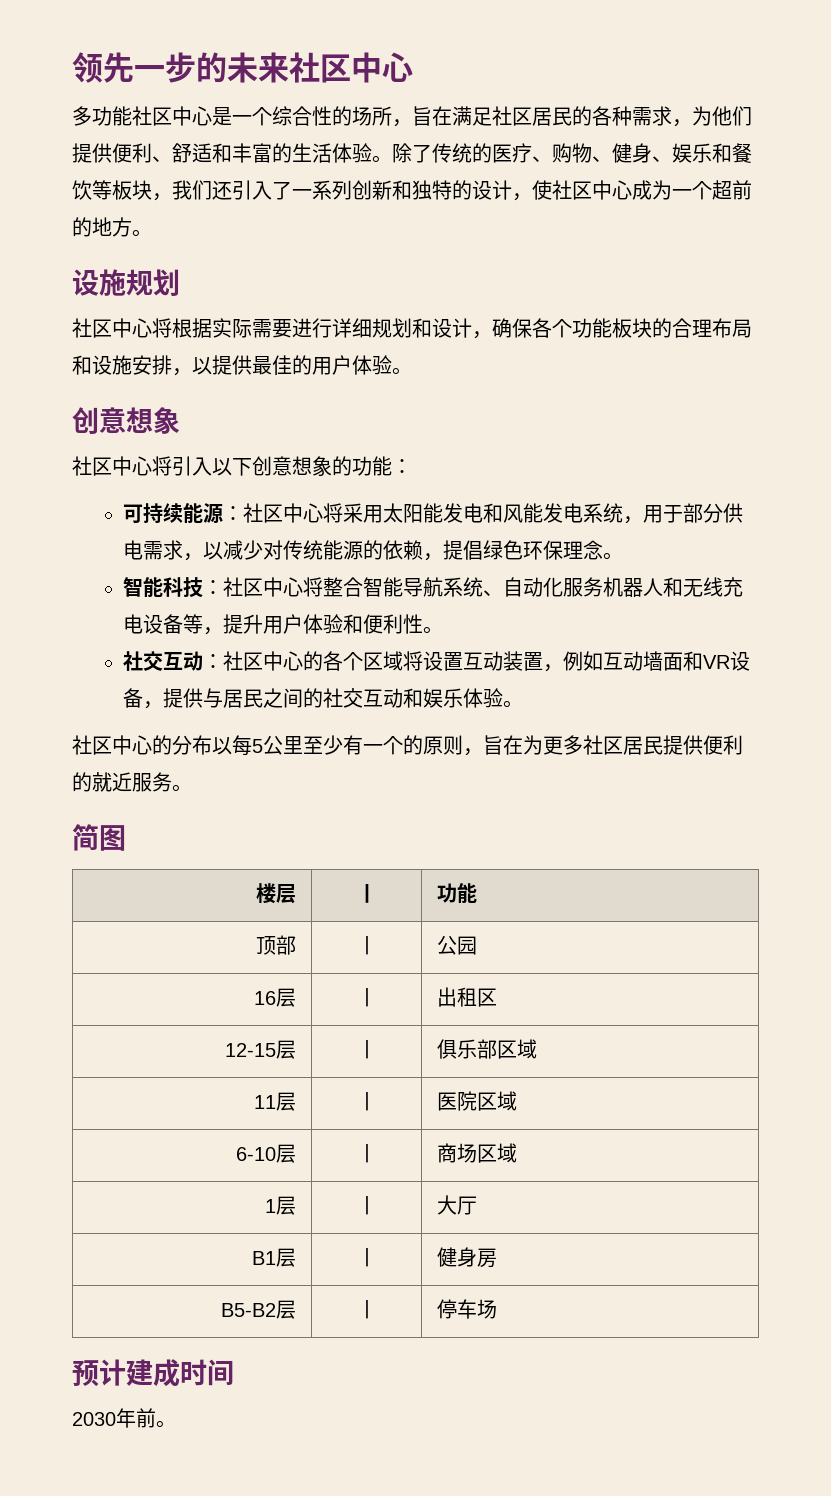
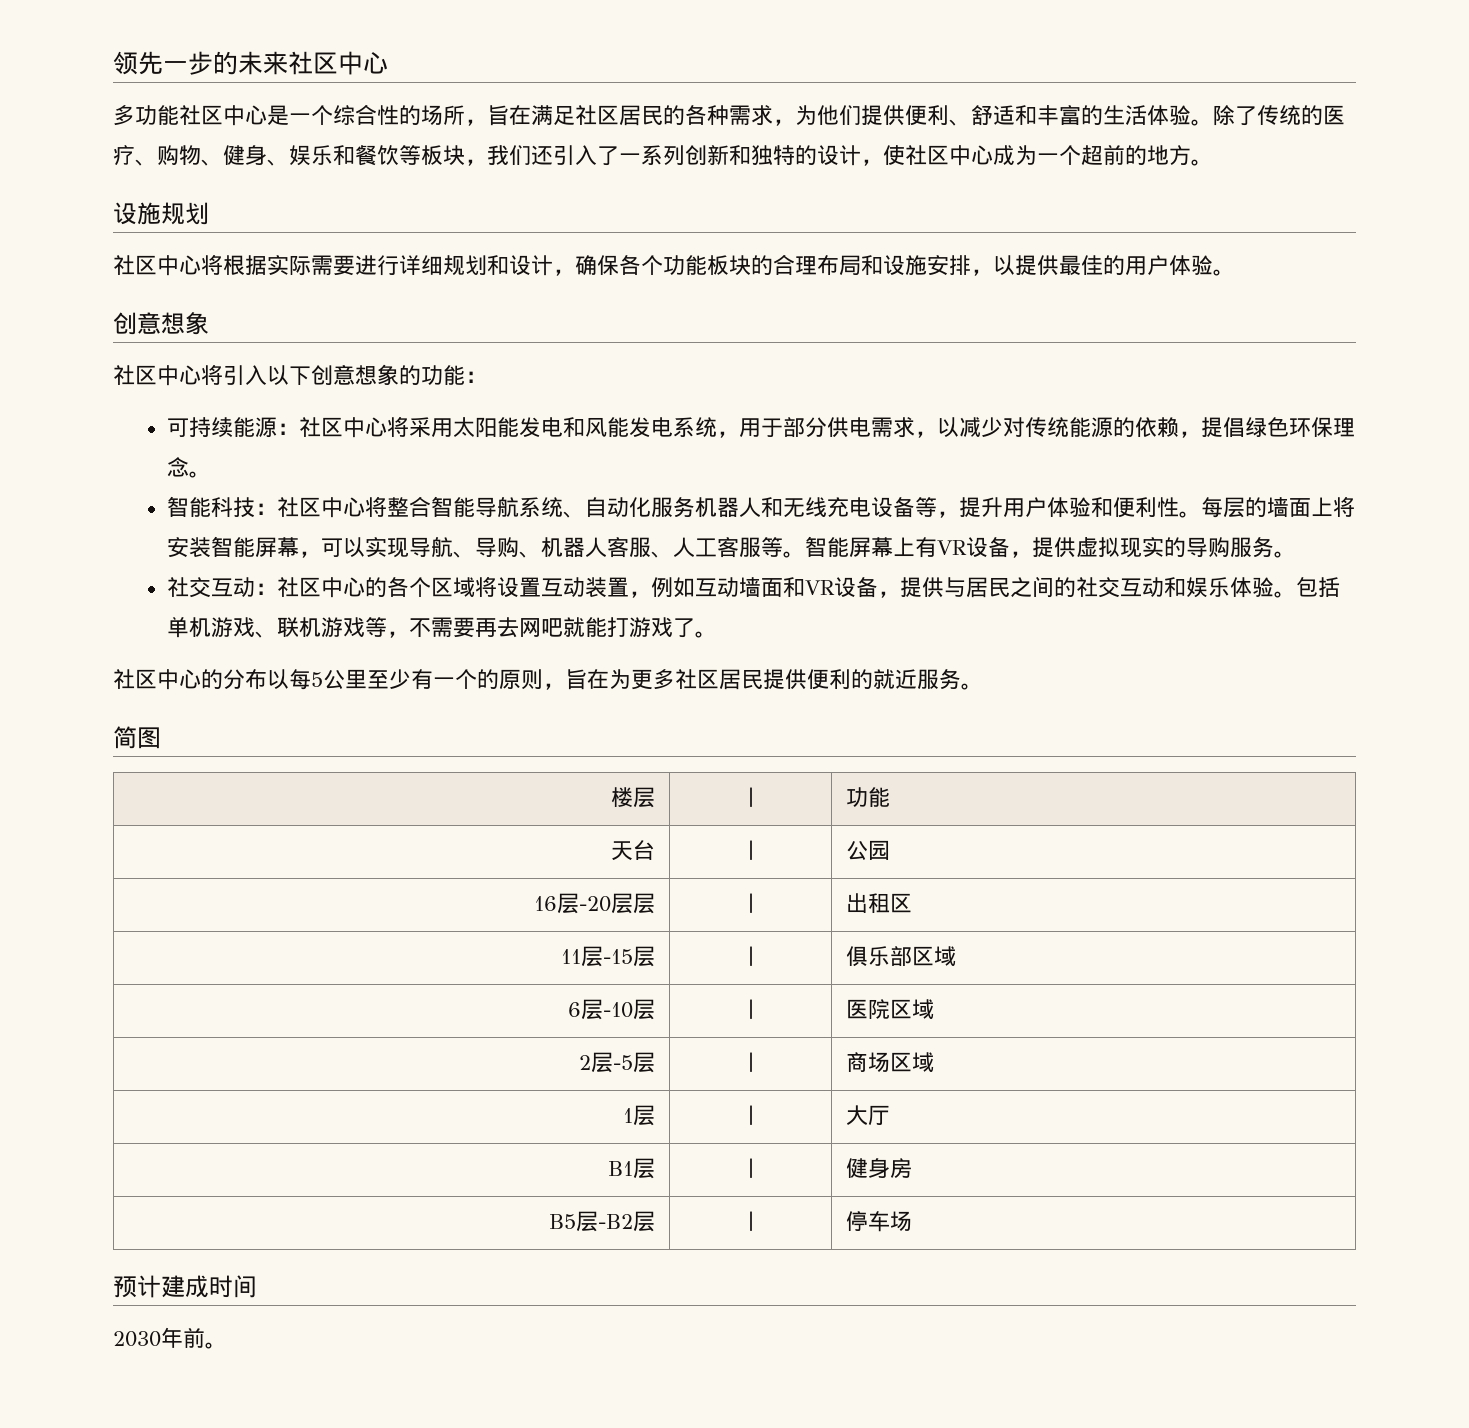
(444, 630) none -> [1200,496,1355,518] [166,536,1296,558] 每层的墙面上将安装智能屏幕，可以实现导航、导购、机器人客服、人工客服等。智能屏幕上有VR设备，提供虚拟现实的导购服务。
(524, 704) none -> [1295,577,1340,597] [166,617,717,638] 包括单机游戏、联机游戏等，不需要再去网吧就能打游戏了。
[256,935,297,955] 顶部 -> [610,840,655,861] 天台
(297, 997) none -> [578,893,655,914] -20层层
[225,1043,277,1057] 12-15 -> [560,946,633,967] 11层-15
[254,1095,277,1109] 11 -> [567,999,633,1020] 6层-10
[236,1147,277,1161] 6-10 -> [578,1052,633,1073] 2层-5
[221,1303,277,1317] B5-B2 -> [548,1211,633,1232] B5层-B2

